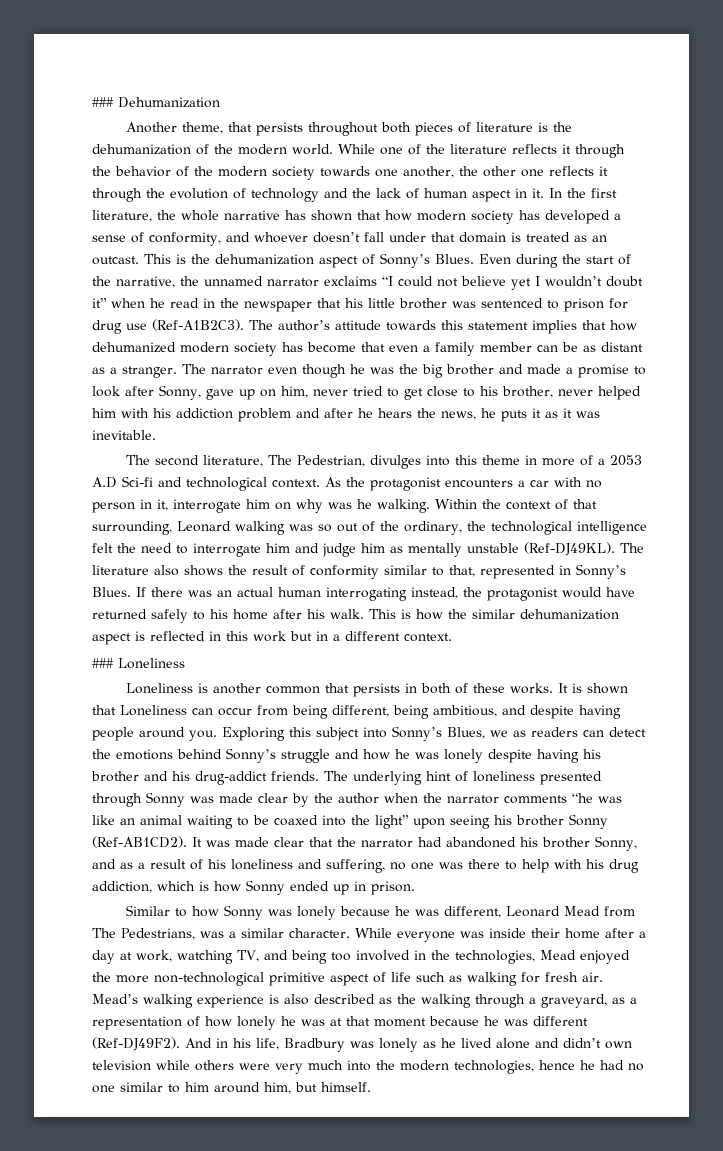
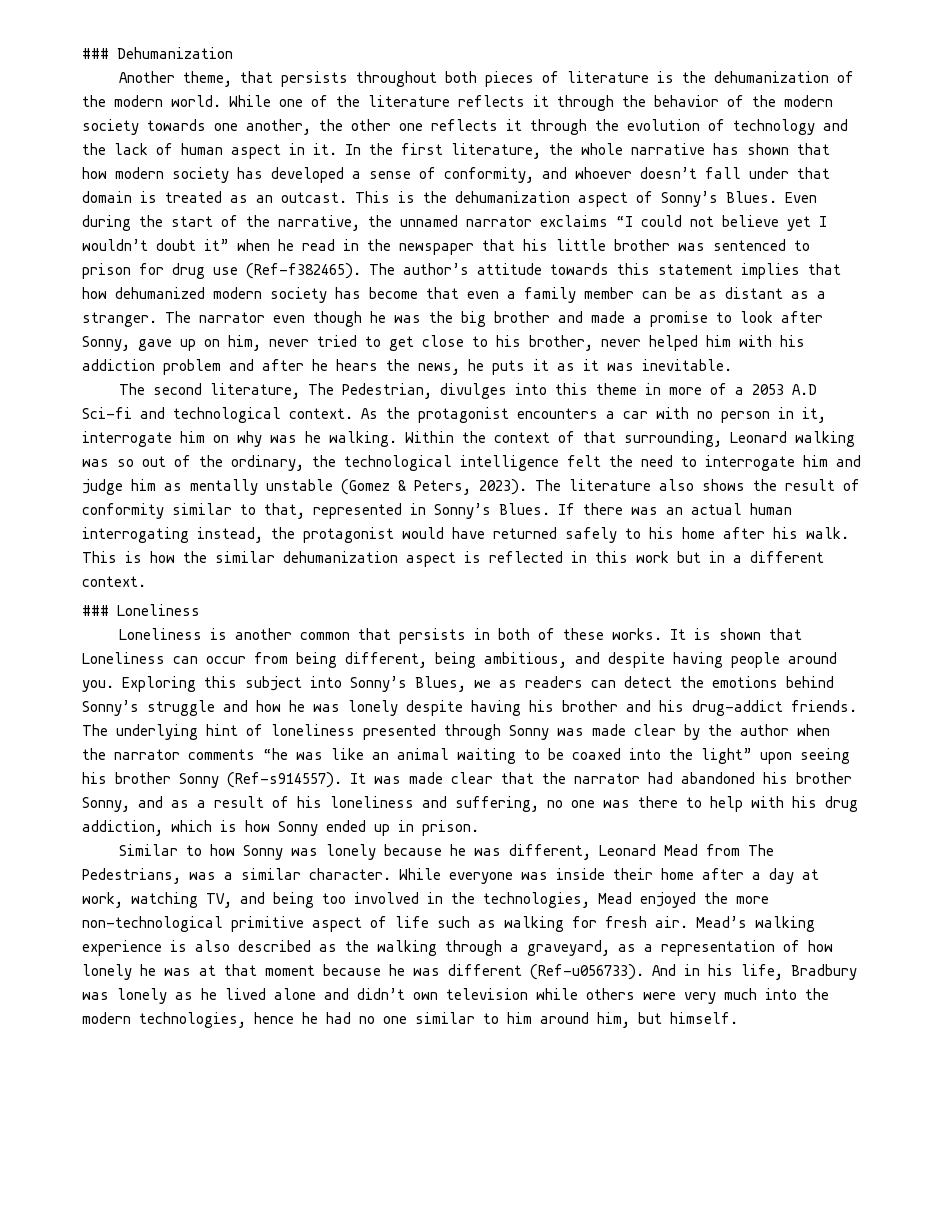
[152,319,244,331] (Ref-A1B2C3). -> [246,263,361,279] (Ref-f382465).
[524,542,615,556] (Ref-DJ49KL). -> [341,479,527,495] (Gomez & Peters, 2023).
[92,836,187,848] (Ref-AB1CD2). -> [227,772,342,788] (Ref-s914557).
[92,1037,180,1051] (Ref-DJ49F2). -> [530,964,644,980] (Ref-u056733).

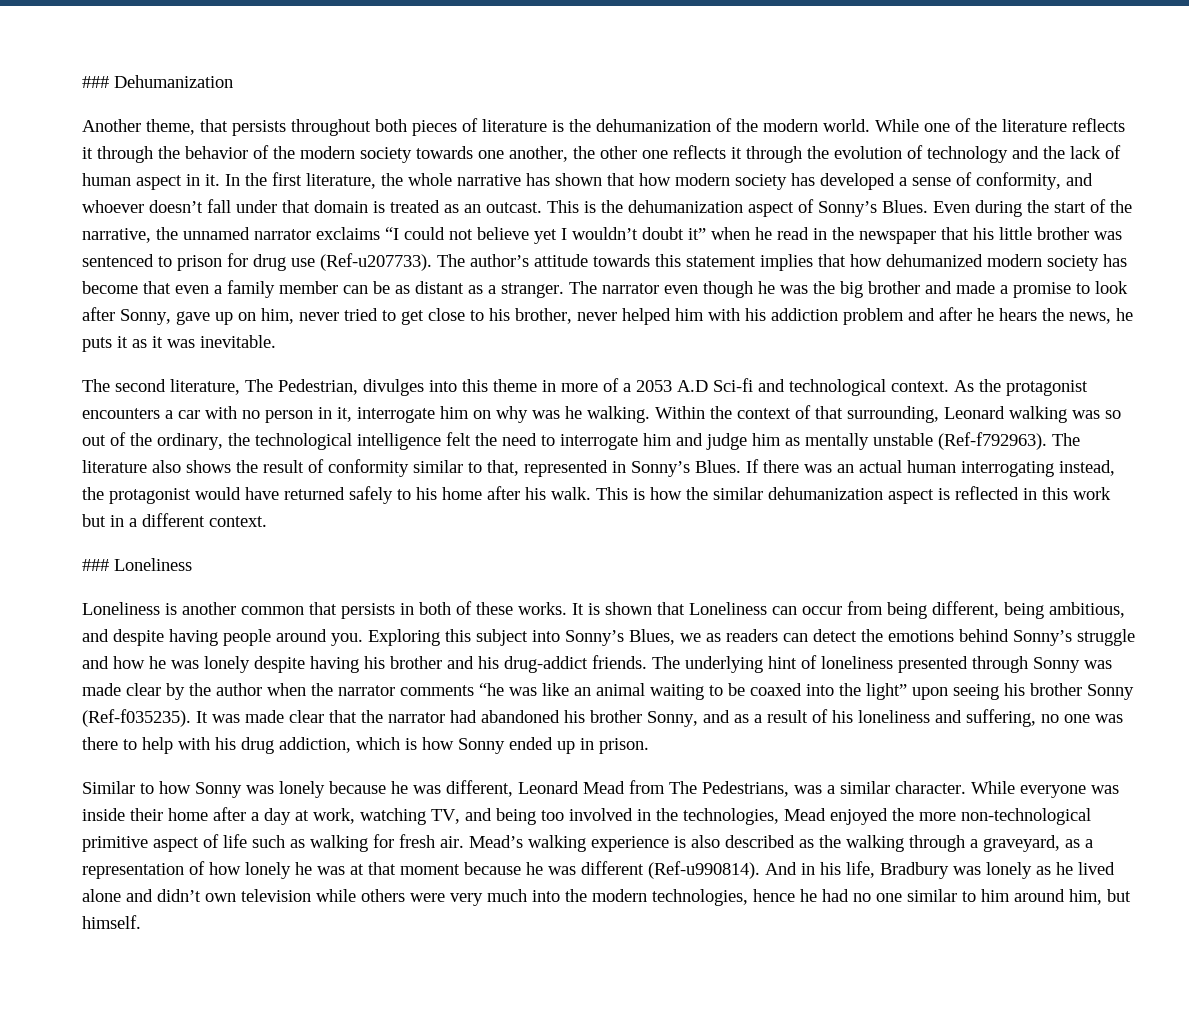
[246,263,361,279] (Ref-f382465). -> [320,253,432,271] (Ref-u207733).
[341,479,527,495] (Gomez & Peters, 2023). -> [938,432,1047,450] (Ref-f792963).
[227,772,342,788] (Ref-s914557). -> [82,709,191,727] (Ref-f035235).
[530,964,644,980] (Ref-u056733). -> [648,861,760,879] (Ref-u990814).

